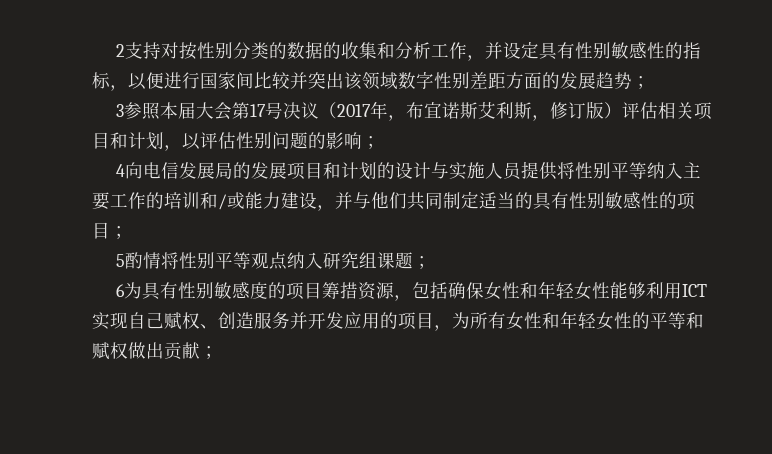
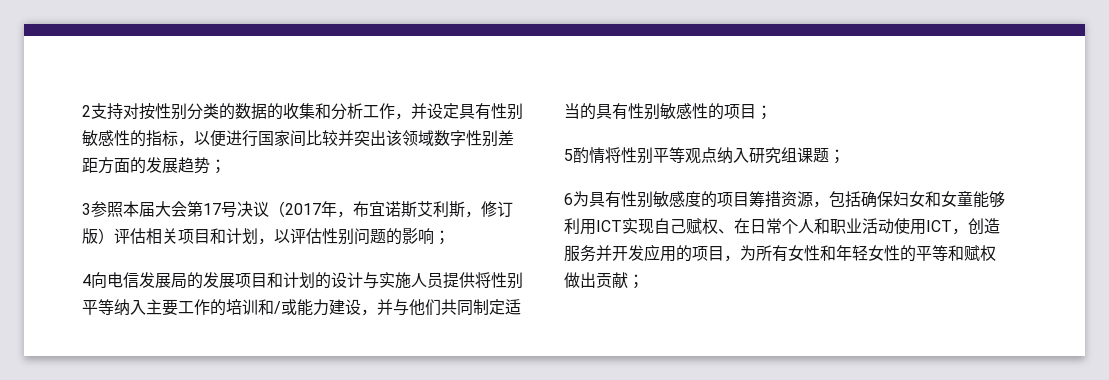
[484,281,611,300] 女性和年轻女性 -> [893,191,973,207] 妇女和女童
(218, 326) none -> [734,218,968,235] 在日常个人和职业活动使用ICT，

